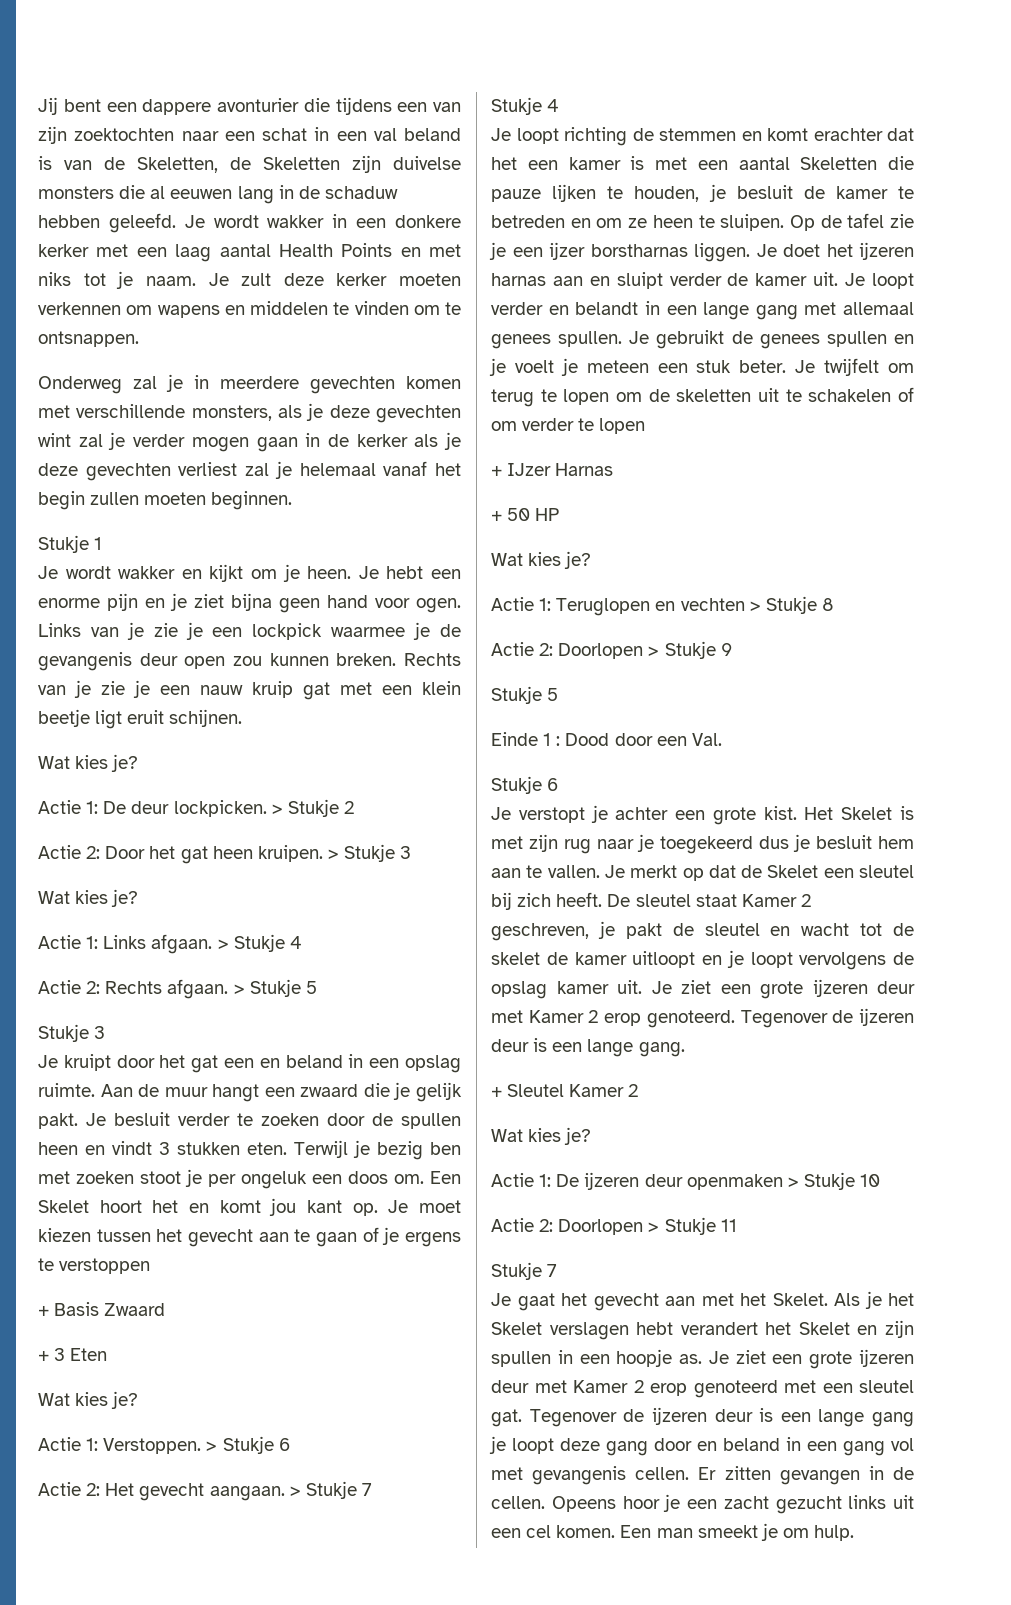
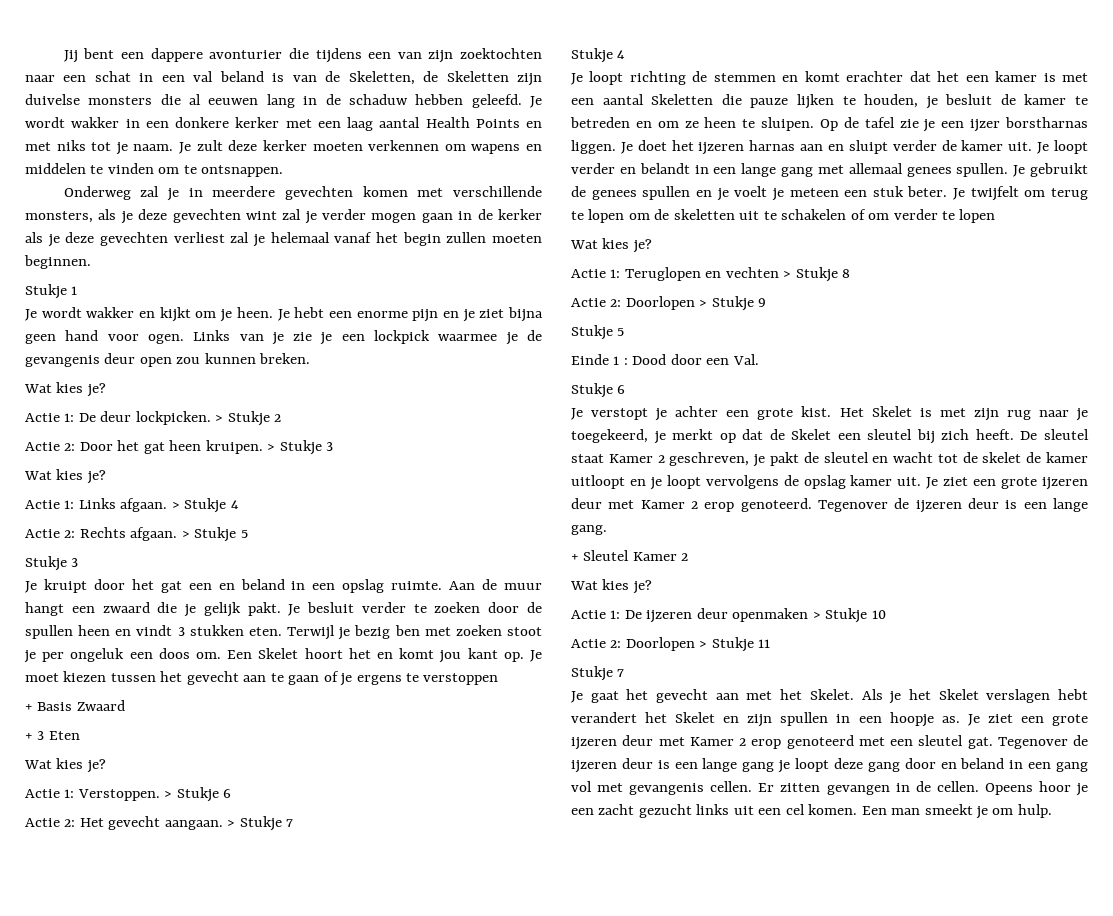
[404,653,462,666] [38,680,461,700] [38,709,243,729] Rechts van je zie je een nauw kruip gat met een klein beetje ligt eruit schijnen. -> (311, 358) none
[491,463,614,476] [491,508,560,521] // + IJzer Harnas // + 50 HP -> (996, 216) none
[660,834,914,854] [491,865,625,878] toegekeerd dus je besluit hem aan te vallen. Je -> [571,429,666,444] toegekeerd, je

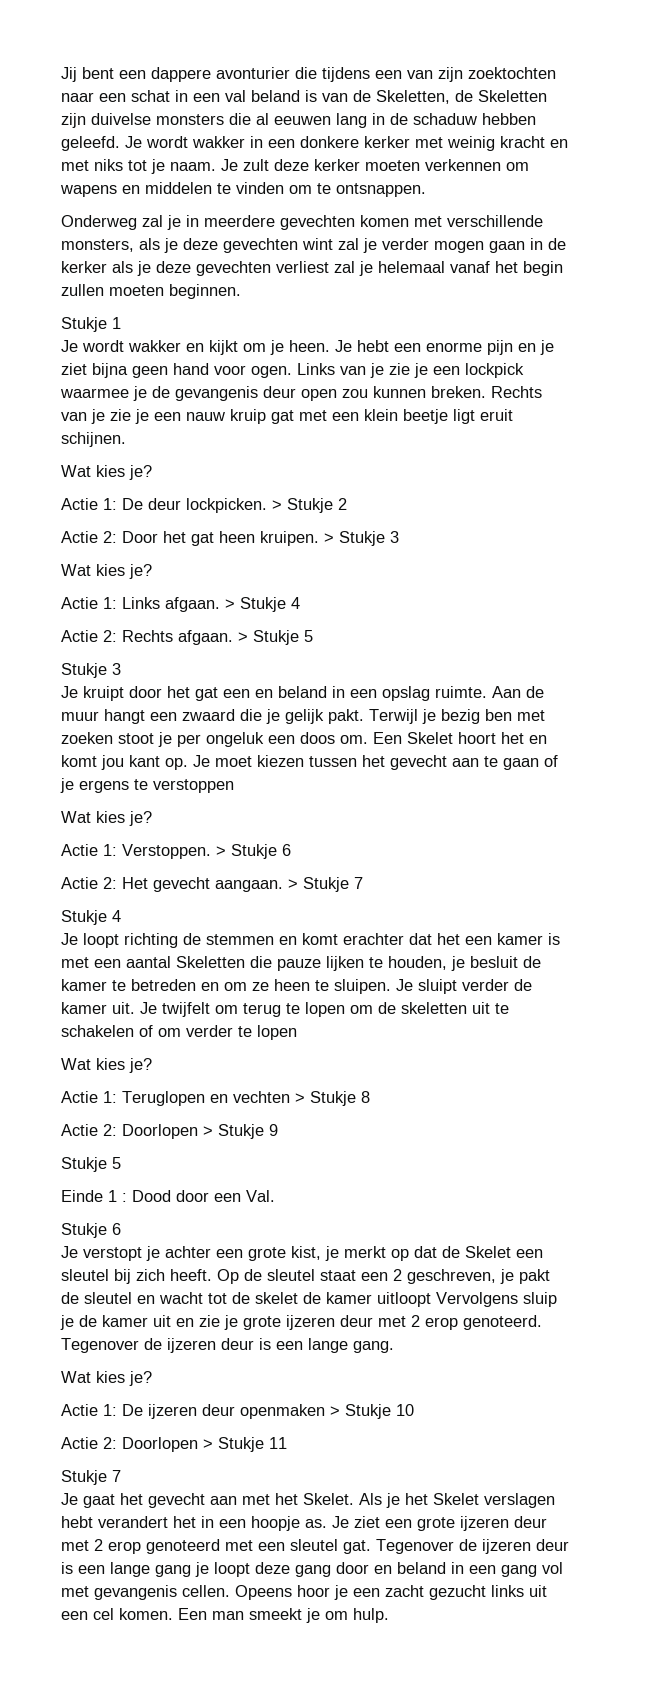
[317,117,520,131] een laag aantal Health Points -> [447,136,545,151] weinig kracht
(311, 358) none -> [491,386,542,398] [61,409,513,424] [61,432,126,447] Rechts van je zie je een nauw kruip gat met een klein beetje ligt eruit schijnen.
[288,602,542,616] [25,625,282,639] Je besluit verder te zoeken door de spullen heen en vindt 3 stukken eten. -> (364, 716) none
[25,700,125,711] [25,731,80,740] // + Basis Zwaard // + 3 Eten -> (234, 786) none
[820,117,1088,132] [571,140,844,155] Op de tafel zie je een ijzer borstharnas liggen. Je doet het ijzeren harnas aan en -> [396,979,413,991] Je
[1053,140,1088,154] [571,163,1088,177] [571,186,966,201] loopt verder en belandt in een lange gang met allemaal genees spullen. Je gebruikt de genees spullen en je voelt je meteen een stuk beter. Je -> (157, 1008) none
[801,406,1088,421] [571,429,648,443] kist. Het Skelet is met zijn rug naar je toegekeerd, -> [291,1246,321,1260] kist,
[1020,431,1038,440] De -> [217,1269,262,1284] Op de
[608,454,653,463] Kamer -> [361,1272,388,1281] een
[629,475,1088,490] [571,498,685,509] en je loopt vervolgens de opslag kamer uit. Je ziet een grote ijzeren deur met Kamer -> [436,1292,557,1307] [60,1315,406,1330] Vervolgens sluip je de kamer uit en zie je grote ijzeren deur met
[571,550,689,561] // + Sleutel Kamer 2 -> (394, 1347) none
[675,712,829,727] Skelet en zijn spullen -> (196, 1522) none
[689,737,734,746] Kamer -> (89, 1545) none
[758,781,979,795] Er zitten gevangen in de cellen. -> (230, 1591) none

